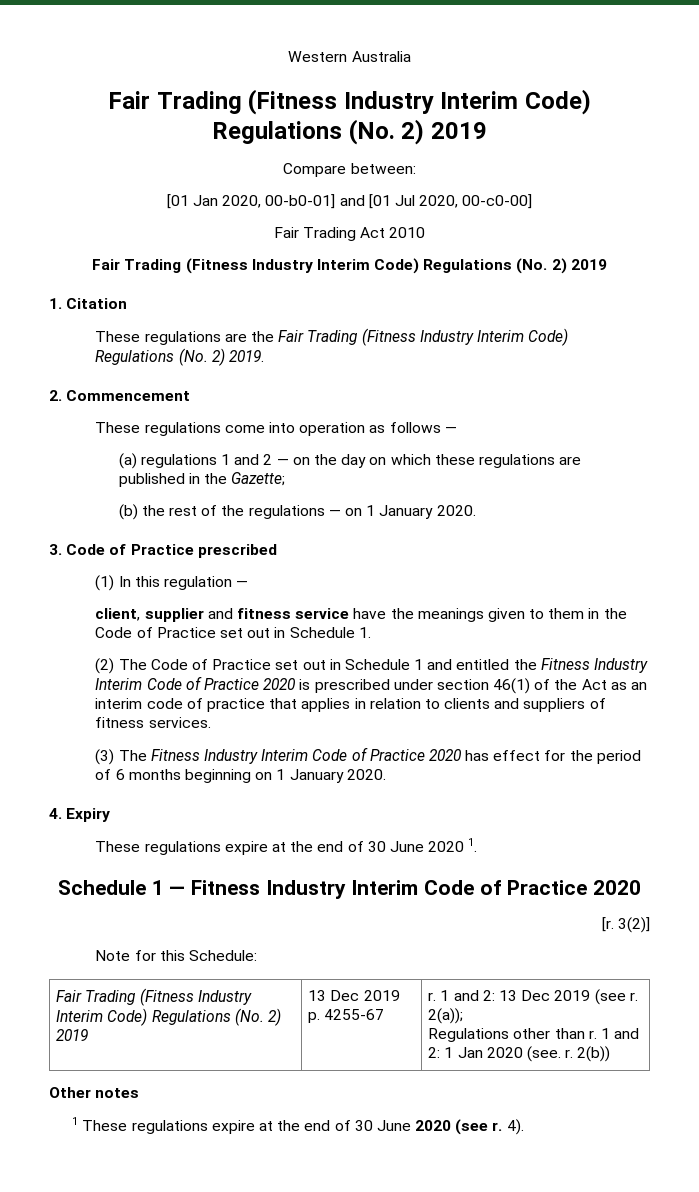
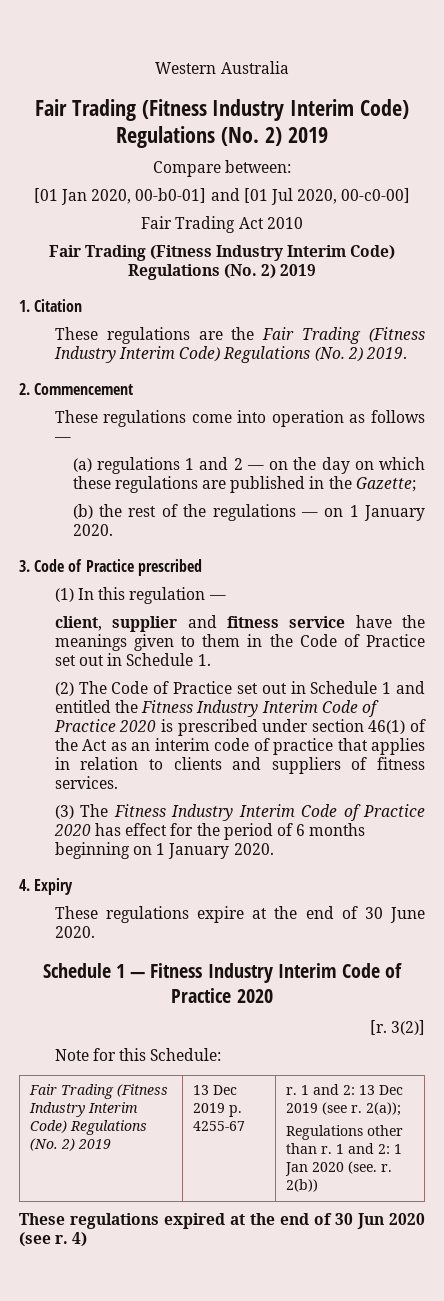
[428,838,478,852] 2020 1. -> [54,926,95,938] 2020.
[49,1087,140,1098] [72,1117,411,1134] Other notes // 1 These regulations expire at the end of 30 June -> [19,1213,384,1229] These regulations expired at the end of 30 Jun
[506,1119,524,1135] 4). -> [72,1232,88,1247] 4)

